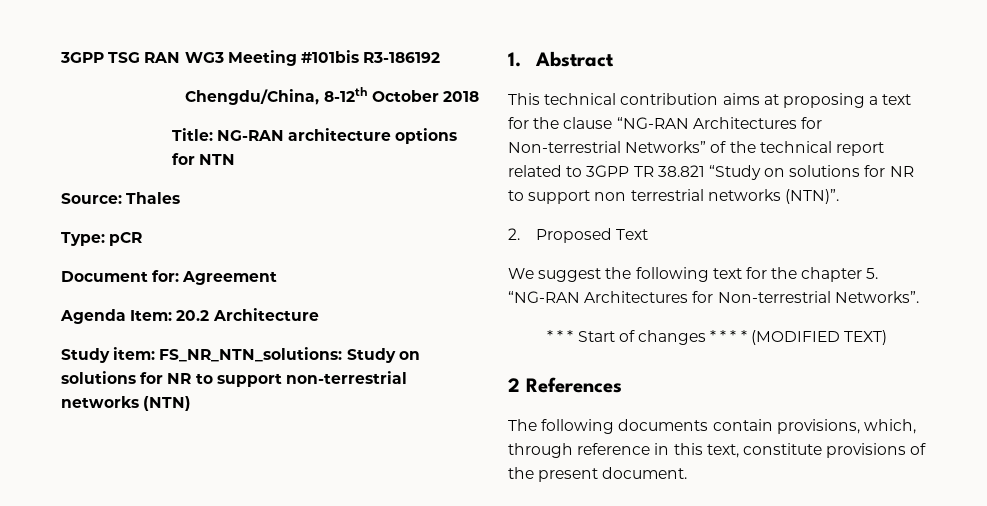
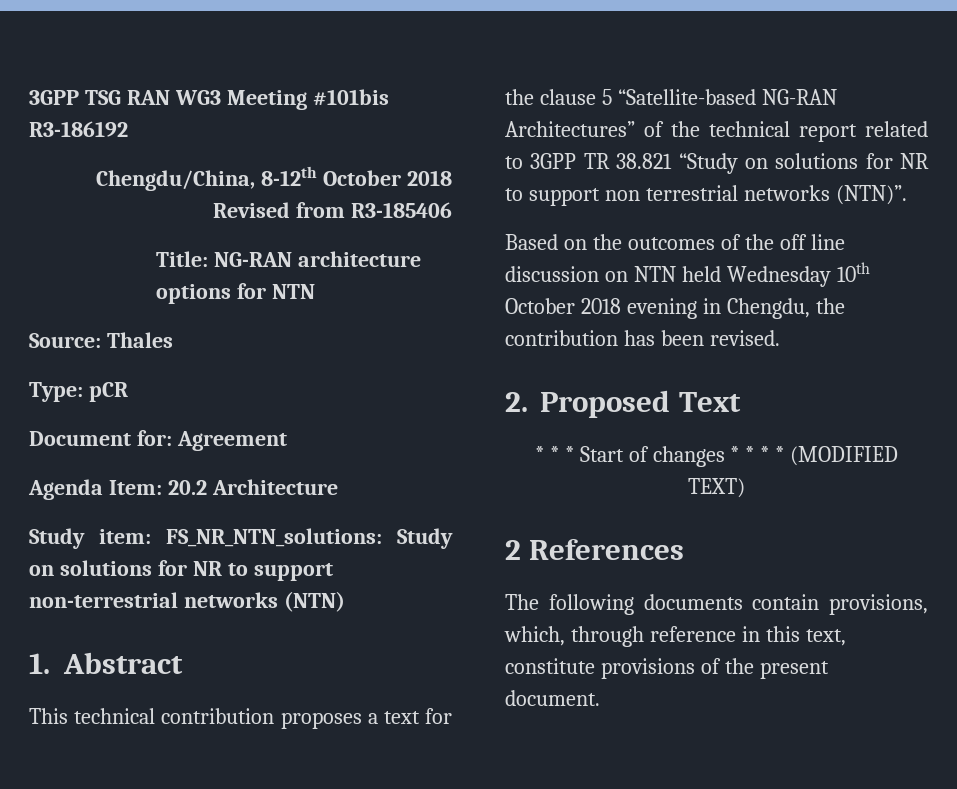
(479, 96) none -> [213,202,452,218] Revised from R3-185406
[722,93,865,108] aims at proposing -> [280,712,362,729] proposes
[616,117,822,129] [508,141,707,153] “NG-RAN Architectures for Non-terrestrial Networks” -> [601,89,837,105] [505,121,635,137] 5 “Satellite-based NG-RAN Architectures”
[508,228,648,243] [508,267,879,282] [508,291,919,303] 2. Proposed Text // We suggest the following text for the chapter 5. “NG-RAN Architectures for Non-terrestrial Networks”. -> [505,234,845,250] [505,262,870,287] [505,298,845,319] [505,330,780,346] [505,390,741,418] Based on the outcomes of the off line discussion on NTN held Wednesday 10th October 2018 evening in Chengdu, the contribution has been revised. // 2. Proposed Text

